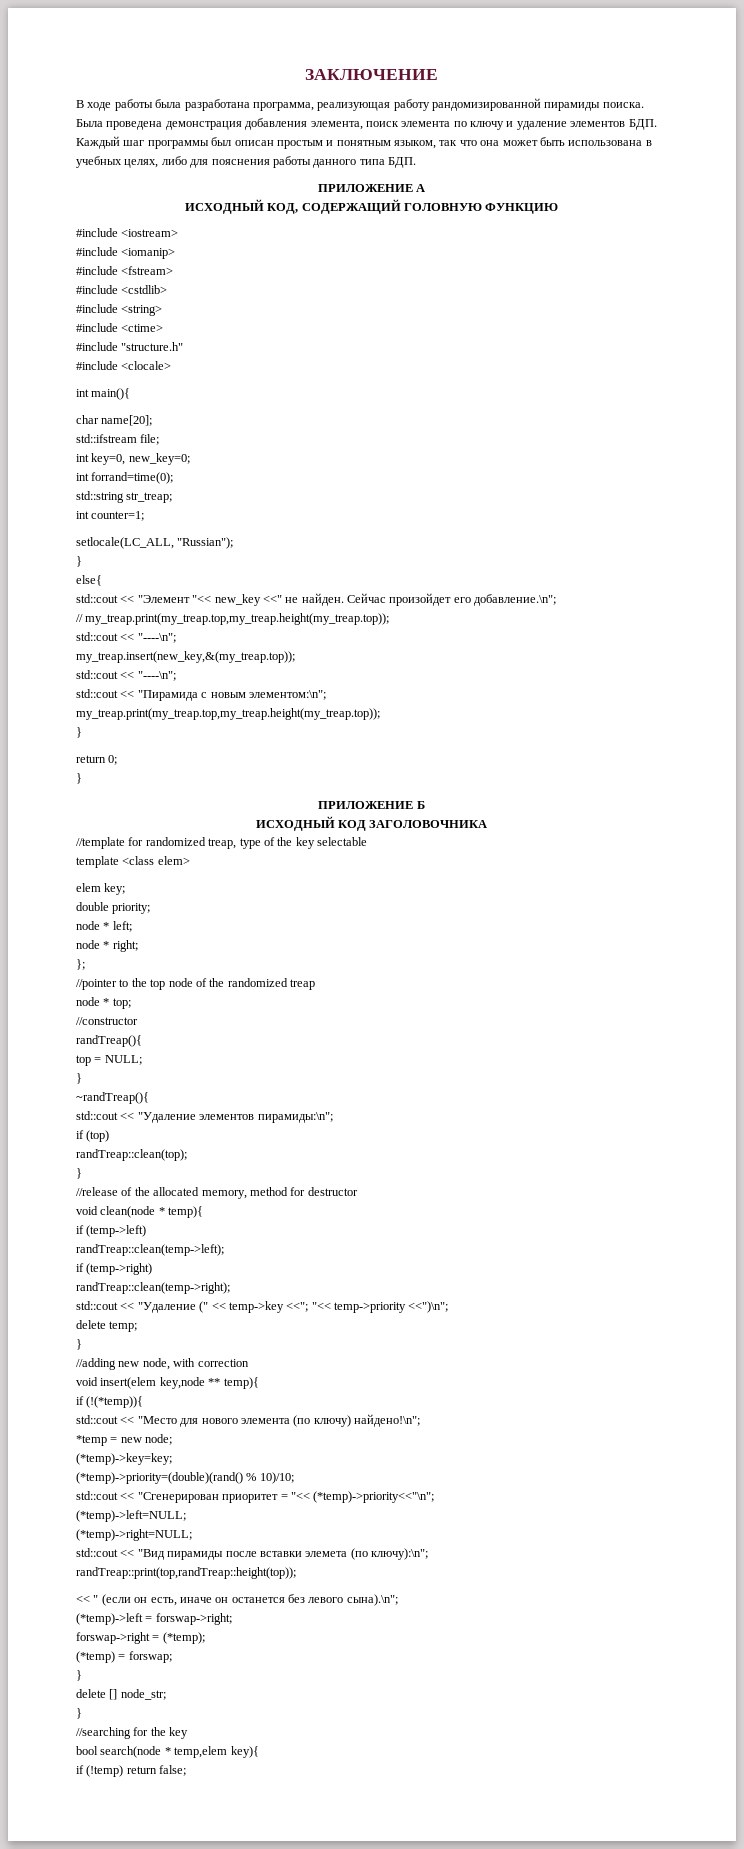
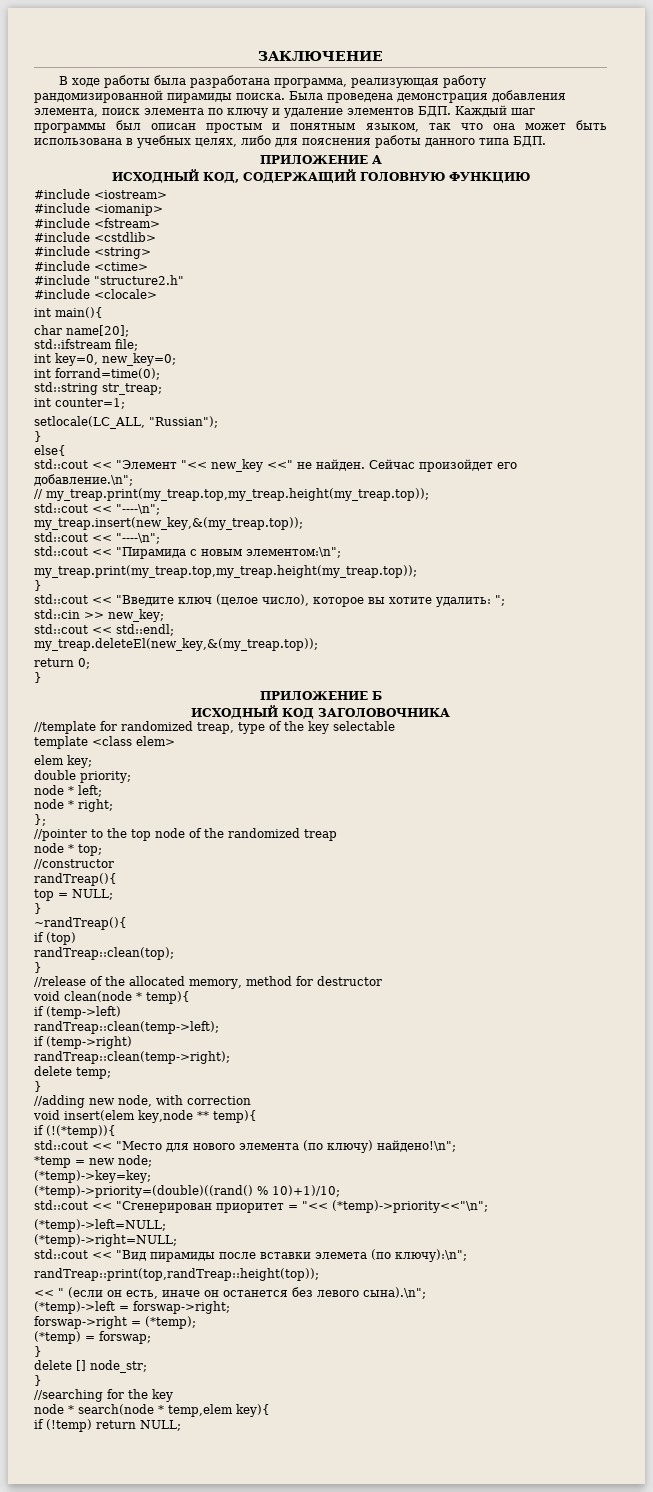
[121,342,184,351] "structure.h" -> [94,275,184,285] "structure2.h"
(82, 732) none -> [34,594,505,607] [34,609,164,622] [34,624,174,636] [34,638,318,651] // std::cout << "Введите ключ (целое число), которое вы хотите удалить: "; // std::cin >> new_key; // std::cout << std::endl; // my_treap.deleteEl(new_key,&(my_treap.top));
[76,1111,333,1123] // std::cout << "Удаление элементов пирамиды:\n"; -> (127, 923) none
[76,1301,449,1313] // std::cout << "Удаление (" << temp->key <<"; "<< temp->priority <<")\n"; -> (230, 1057) none
[76,1472,294,1484] (*temp)->priority=(double)(rand() % 10)/10; -> [34,1185,340,1198] (*temp)->priority=(double)((rand() % 10)+1)/10;
[76,1746,98,1755] bool -> [34,1404,74,1414] node *
[159,1765,187,1776] false; -> [140,1420,181,1431] NULL;

